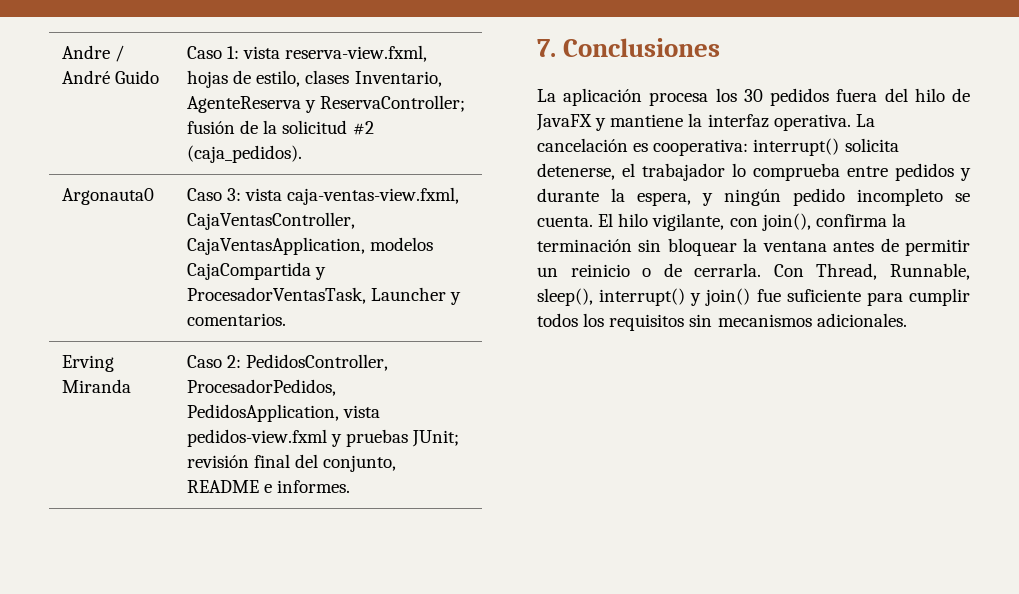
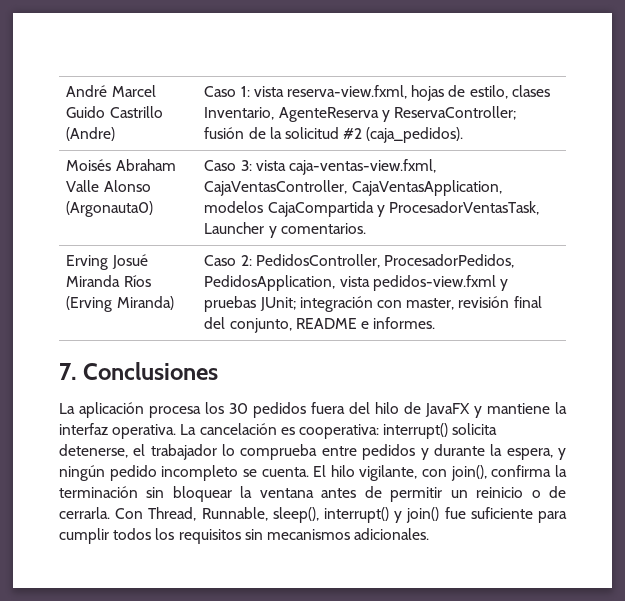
[62,45,125,62] [62,70,111,84] Andre / André -> [66,85,156,97] André Marcel
(160, 77) none -> [109,106,163,118] [66,127,116,141] Castrillo (Andre)
[62,188,155,205] Argonauta0 -> [66,159,176,171] [66,180,151,192] [66,201,154,217] Moisés Abraham Valle Alonso (Argonauta0)
(115, 363) none -> [111,254,148,269] Josué
(132, 386) none -> [123,275,151,287] [66,296,174,312] Ríos (Erving Miranda)
(460, 438) none -> [299,296,455,312] integración con master,

